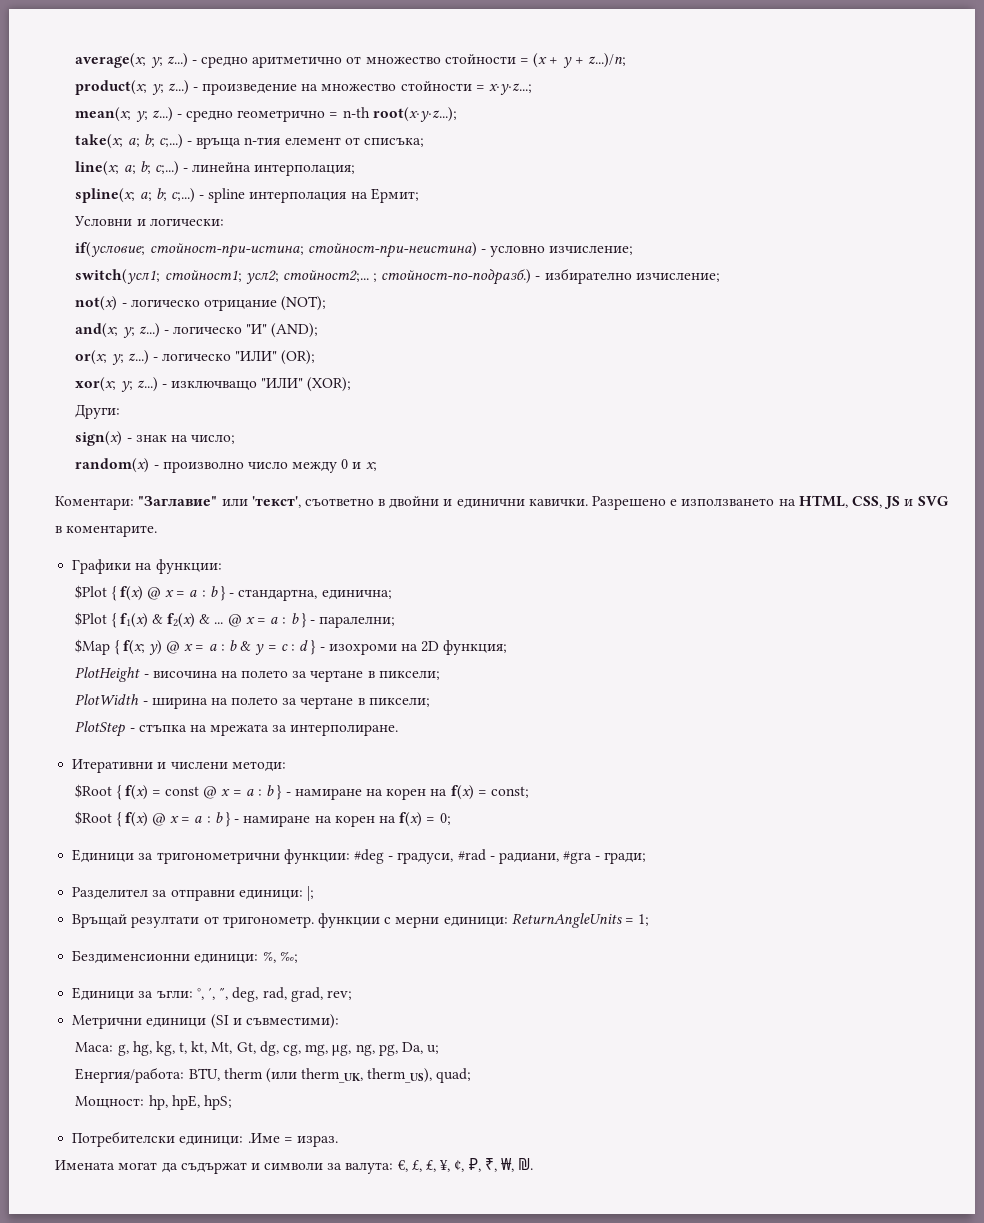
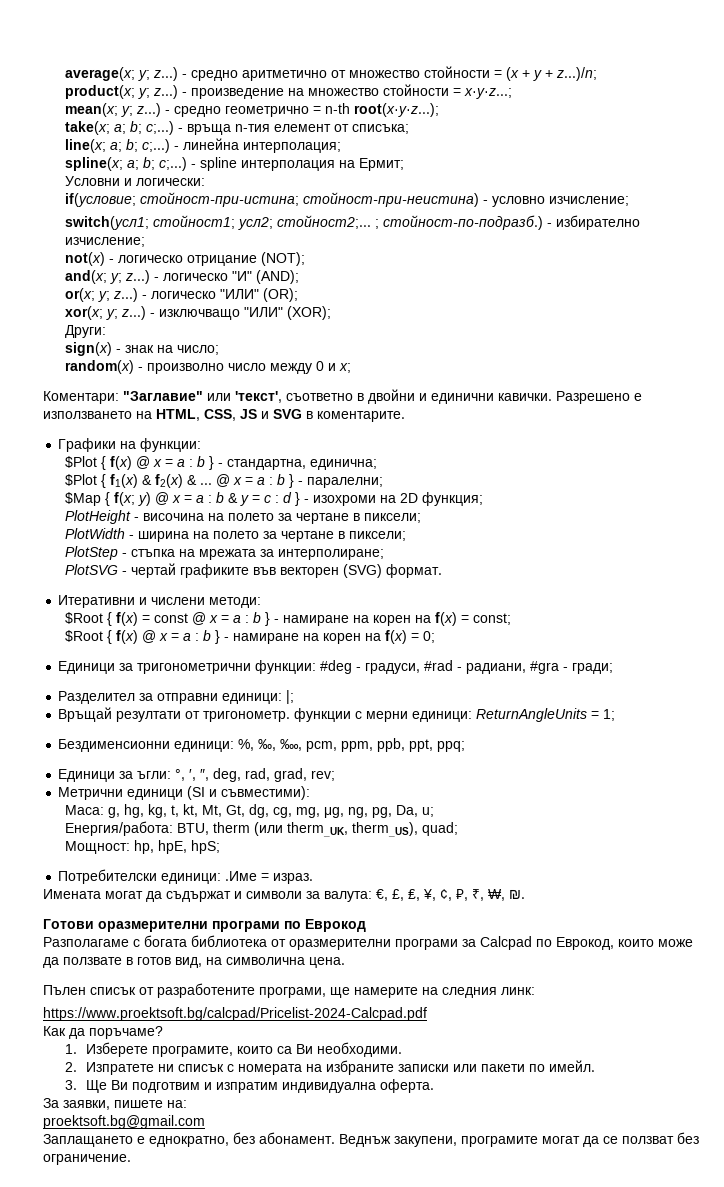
[290,724,399,736] интерполиране. -> [277,549,384,560] [64,563,442,578] интерполиране; // PlotSVG - чертай графиките във векторен (SVG) формат.
[279,951,298,963] ‰; -> [258,738,466,752] ‰, ‱, pcm, ppm, ppb, ppt, ppq;
(534, 1164) none -> [42,919,366,932] [42,935,693,950] [42,957,345,968] [42,983,535,998] [42,1007,427,1021] [42,1026,163,1039] [64,1042,403,1057] [64,1060,596,1075] [64,1079,435,1093] [42,1098,187,1110] [42,1115,205,1129] [42,1132,699,1147] [42,1154,131,1165] // Готови оразмерителни програми по Еврокод // Разполагаме с богата библиотека от оразмерителни програми за Calcpad по Еврокод, които може да ползвате в готов вид, на символична цена. // Пълен списък от разработените програми, ще намерите на следния линк: // https://www.proektsoft.bg/calcpad/Pricelist-2024-Calcpad.pdf // Как да поръчаме? // 1. Изберете програмите, които са Ви необходими. // 2. Изпратете ни списък с номерата на избраните записки или пакети по имейл. // 3. Ще Ви подготвим и изпратим индивидуална оферта. // За заявки, пишете на: // proektsoft.bg@gmail.com // Заплащането е еднократно, без абонамент. Веднъж закупени, програмите могат да се ползват без ограничение.

